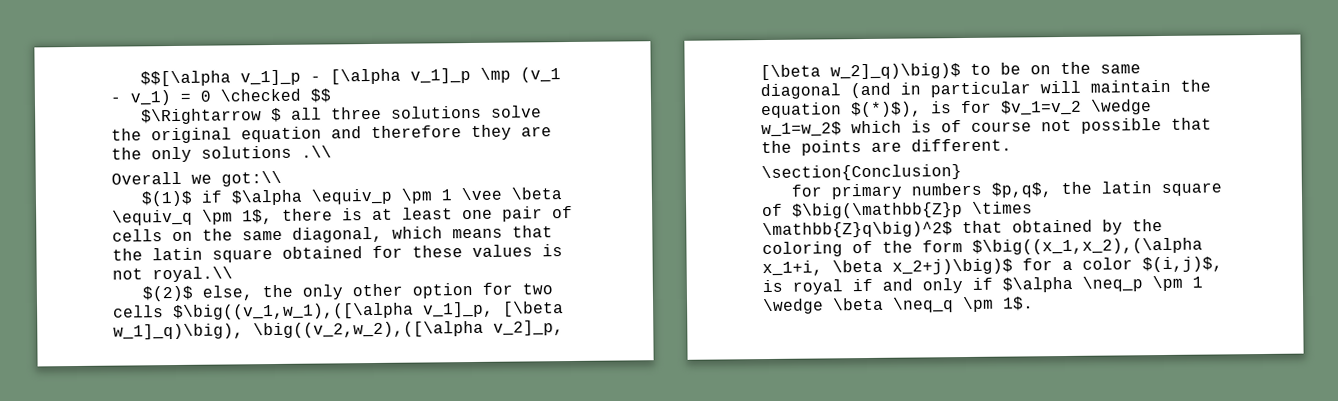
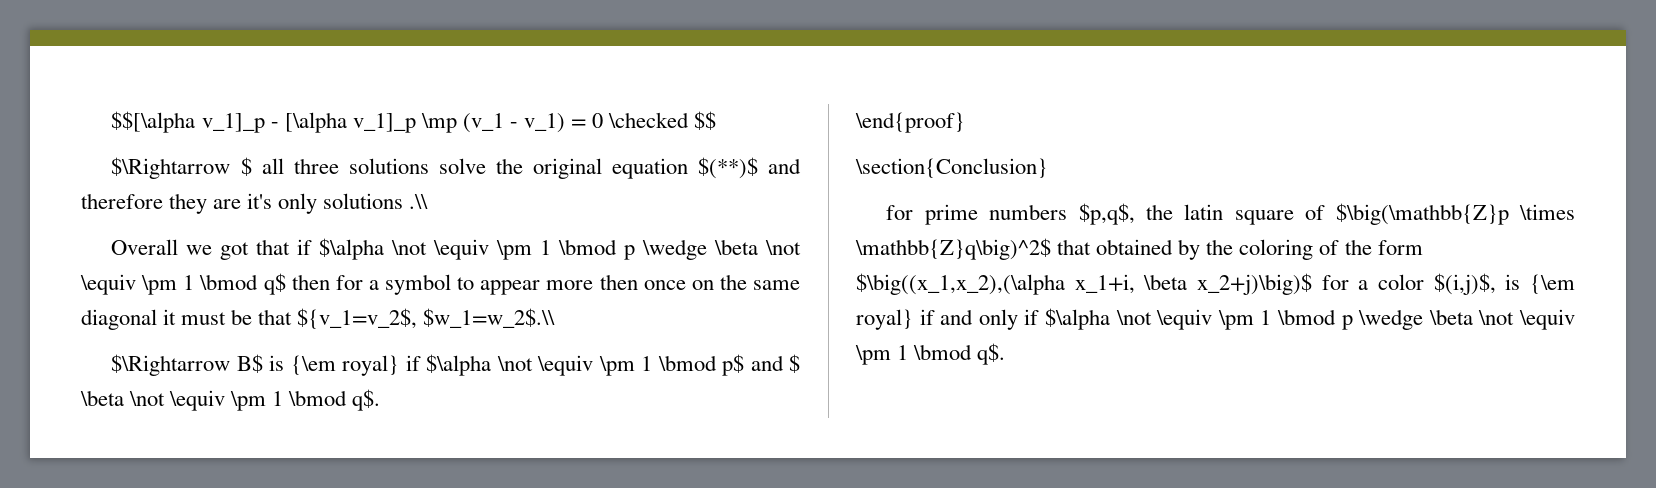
(322, 134) none -> [697,157,758,179] $(**)$
[111,147,142,160] the -> [247,193,273,209] it's
[221,170,282,187] [140,187,562,207] [112,205,573,226] [112,225,553,243] [112,244,563,263] [112,266,233,283] [141,282,553,302] [113,301,564,321] [113,320,564,340] [760,61,1141,81] [760,79,1211,100] [761,99,1152,119] [761,117,1212,138] [761,138,1012,156] got:\\ // $(1)$ if $\alpha \equiv_p \pm 1 \vee \beta \equiv_q \pm 1$, there is at least one pair of cells on the same diagonal, which means that the latin square obtained for these values is not royal.\\ // $(2)$ else, the only other option for two cells $\big((v_1,w_1),([\alpha v_1]_p, [\beta w_1]_q)\big), \big((v_2,w_2),([\alpha v_2]_p, [\beta w_2]_q)\big)$ to be on the same diagonal (and in particular will maintain the equation $(*)$), is for $v_1=v_2 \wedge w_1=w_2$ which is of course not possible that the points are different. -> [220,238,801,260] [80,273,800,295] [81,308,556,330] [111,354,800,376] [80,389,381,411] [855,112,965,133] got that if $\alpha \not \equiv \pm 1 \bmod p \wedge \beta \not \equiv \pm 1 \bmod q$ then for a symbol to appear more then once on the same diagonal it must be that ${v_1=v_2$, $w_1=w_2$.\\ // $\Rightarrow B$ is {\em royal} if $\alpha \not \equiv \pm 1 \bmod p$ and $ \beta \not \equiv \pm 1 \bmod q$. // \end{proof}
[830,183,902,200] primary -> [924,204,978,225] prime
[792,279,843,295] royal -> [1530,274,1575,294] [856,309,913,330] {\em royal}
[1082,275,1203,292] [763,296,1034,315] \neq_p \pm 1 \wedge \beta \neq_q \pm 1$. -> [1115,309,1575,330] [855,343,1006,365] \not \equiv \pm 1 \bmod p \wedge \beta \not \equiv \pm 1 \bmod q$.

